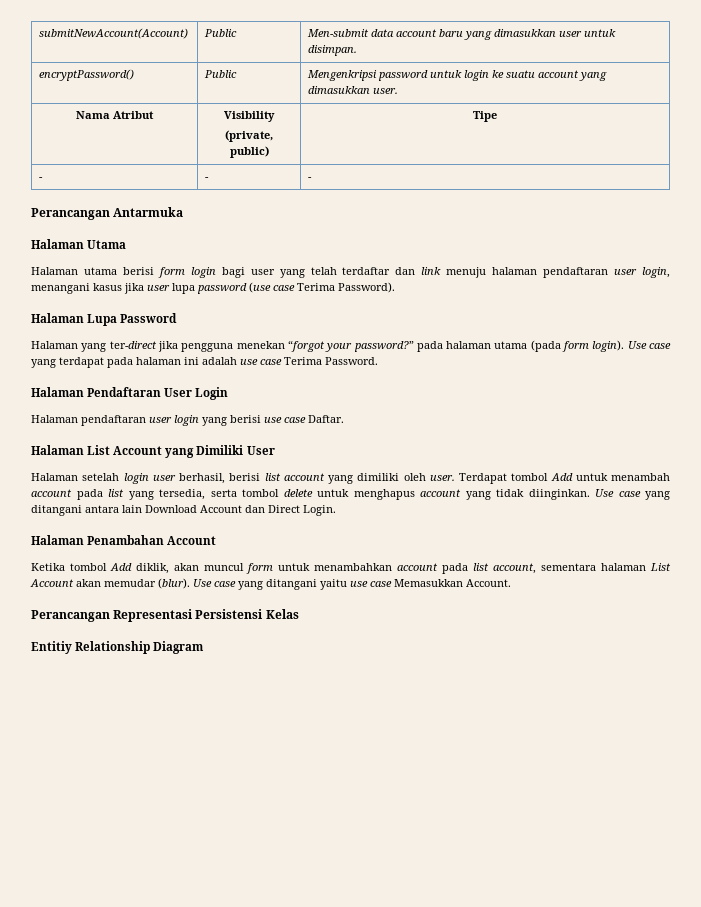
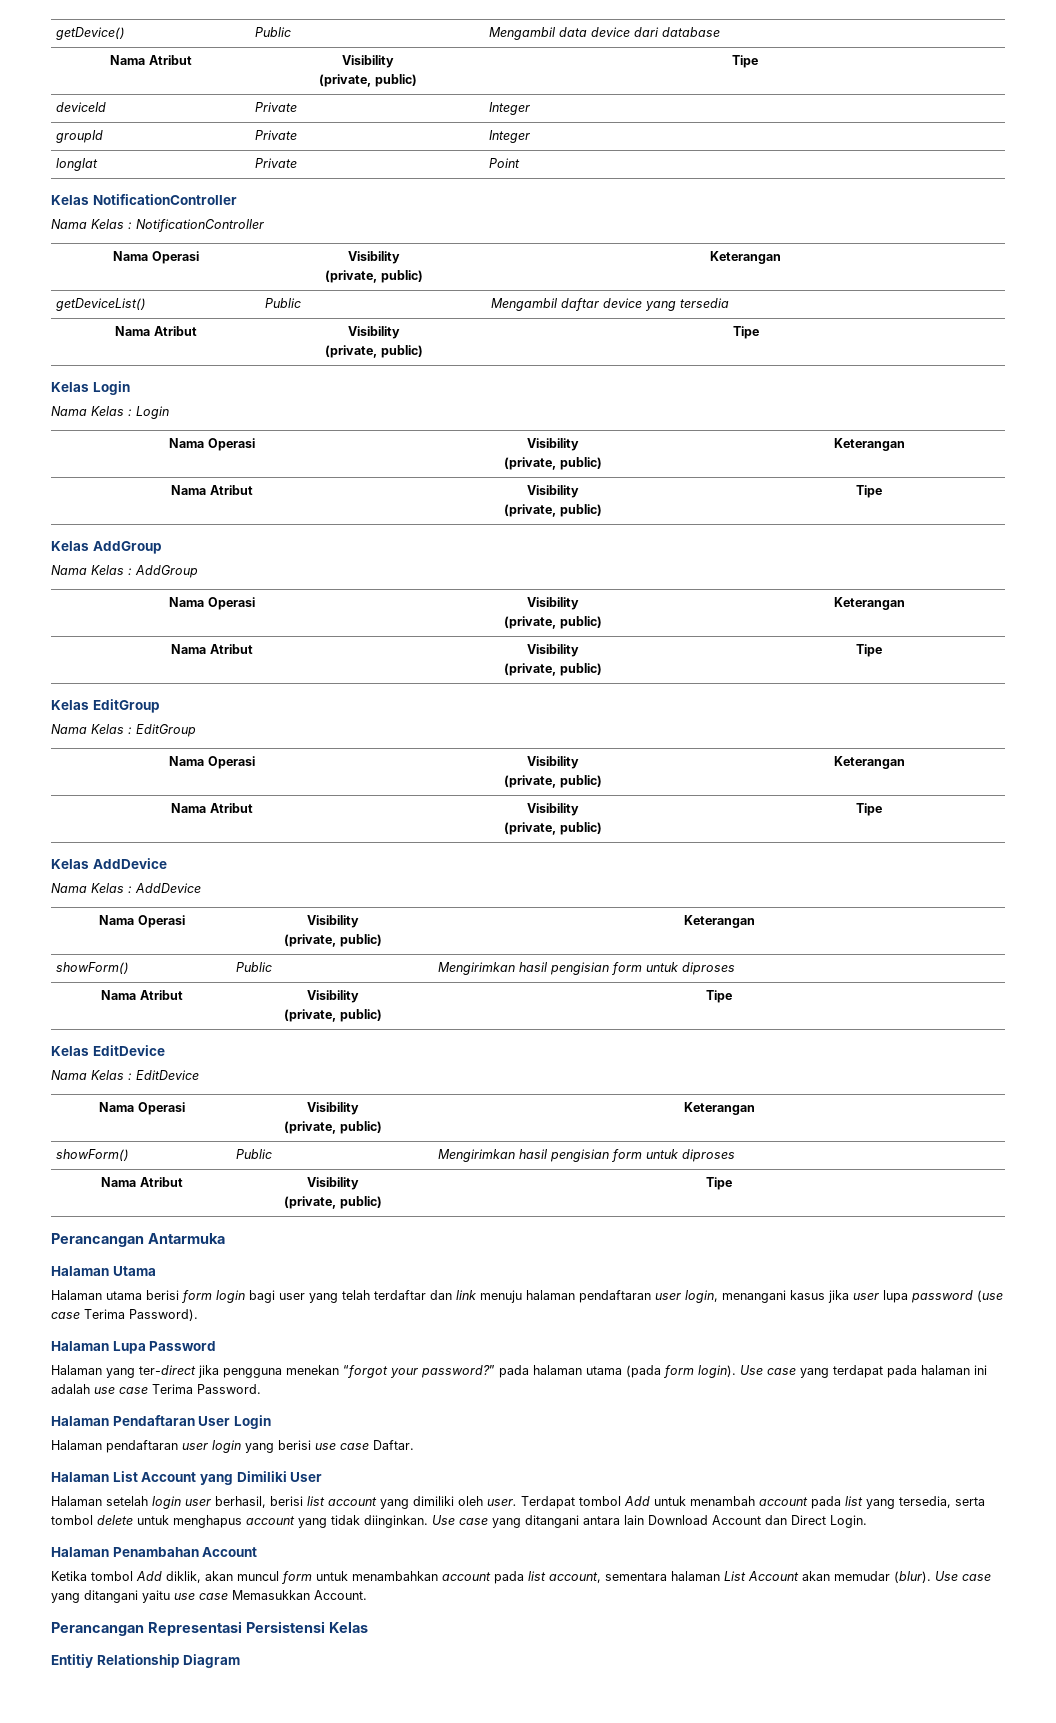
[39,28,189,39] [204,29,238,37] [307,29,617,40] [308,45,358,56] [39,69,135,81] [204,70,238,78] [307,70,608,81] [308,86,399,94] [76,111,154,119] [224,111,275,122] [225,130,273,142] [229,146,269,158] [473,111,497,122] [39,177,44,180] [205,177,210,180] [308,177,313,180] submitNewAccount(Account) | Public | Men-submit data account baru yang dimasukkan user untuk disimpan. // encryptPassword() | Public | Mengenkripsi password untuk login ke suatu account yang dimasukkan user. // Nama Atribut | Visibility // (private, public) | Tipe // - | - | - -> [56,27,126,40] [255,27,292,37] [489,27,721,40] [110,55,192,65] [341,55,394,68] [318,74,417,87] [731,55,758,68] [56,102,107,112] [255,102,298,112] [489,102,531,115] [56,130,104,143] [255,130,298,140] [489,130,531,143] [56,158,99,171] [255,158,298,168] [489,158,521,168] [51,194,237,205] [51,219,264,232] [113,251,199,264] [347,251,400,264] [324,270,423,283] [710,251,781,264] [56,298,147,311] [265,298,302,308] [491,298,730,311] [115,326,197,336] [347,326,400,339] [324,345,423,358] [732,326,759,339] [51,381,130,395] [51,406,169,419] [169,438,255,451] [527,438,579,451] [504,457,602,470] [833,438,905,451] [171,485,253,495] [527,485,579,498] [504,504,602,517] [856,485,882,498] [51,541,162,554] [51,565,198,578] [169,597,255,610] [527,597,579,610] [504,616,602,629] [833,597,905,610] [171,644,253,654] [527,644,579,657] [504,663,602,676] [856,644,882,657] [51,699,160,713] [51,724,196,737] [169,756,255,769] [527,756,579,769] [504,775,602,788] [833,756,905,769] [171,803,253,813] [527,803,579,816] [504,822,602,835] [856,803,882,816] [51,858,167,869] [51,883,201,893] [98,915,185,928] [306,915,359,928] [283,934,382,947] [683,915,755,928] [56,962,130,974] [236,962,273,972] [438,962,736,975] [100,990,183,1000] [306,990,359,1003] [283,1009,382,1022] [706,990,732,1003] [51,1045,165,1056] [51,1070,199,1080] [98,1102,185,1115] [306,1102,359,1115] [283,1121,382,1134] [683,1102,755,1115] [56,1149,130,1161] [236,1149,273,1159] [438,1149,736,1162] [100,1177,183,1187] [306,1177,359,1190] [283,1196,382,1209] [706,1177,732,1190] getDevice() | Public | Mengambil data device dari database // Nama Atribut | Visibility // (private, public) | Tipe // deviceId | Private | Integer // groupId | Private | Integer // longlat | Private | Point // Kelas NotificationController // Nama Kelas : NotificationController // Nama Operasi | Visibility // (private, public) | Keterangan // getDeviceList() | Public | Mengambil daftar device yang tersedia // Nama Atribut | Visibility // (private, public) | Tipe // Kelas Login // Nama Kelas : Login // Nama Operasi | Visibility // (private, public) | Keterangan // Nama Atribut | Visibility // (private, public) | Tipe // Kelas AddGroup // Nama Kelas : AddGroup // Nama Operasi | Visibility // (private, public) | Keterangan // Nama Atribut | Visibility // (private, public) | Tipe // Kelas EditGroup // Nama Kelas : EditGroup // Nama Operasi | Visibility // (private, public) | Keterangan // Nama Atribut | Visibility // (private, public) | Tipe // Kelas AddDevice // Nama Kelas : AddDevice // Nama Operasi | Visibility // (private, public) | Keterangan // showForm() | Public | Mengirimkan hasil pengisian form untuk diproses // Nama Atribut | Visibility // (private, public) | Tipe // Kelas EditDevice // Nama Kelas : EditDevice // Nama Operasi | Visibility // (private, public) | Keterangan // showForm() | Public | Mengirimkan hasil pengisian form untuk diproses // Nama Atribut | Visibility // (private, public) | Tipe

